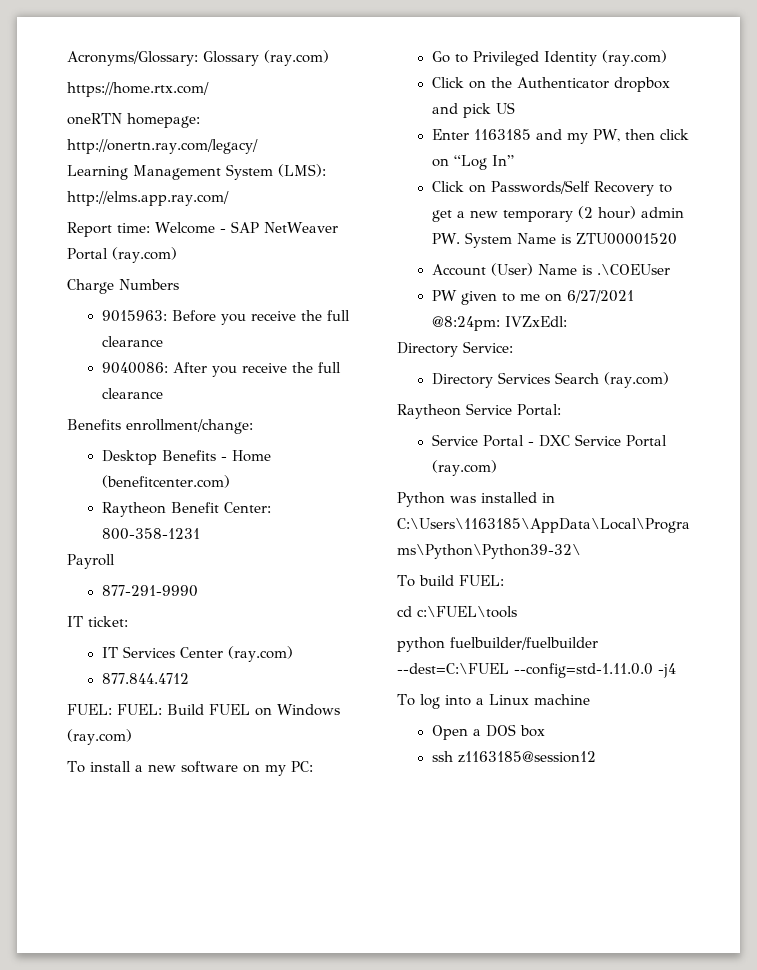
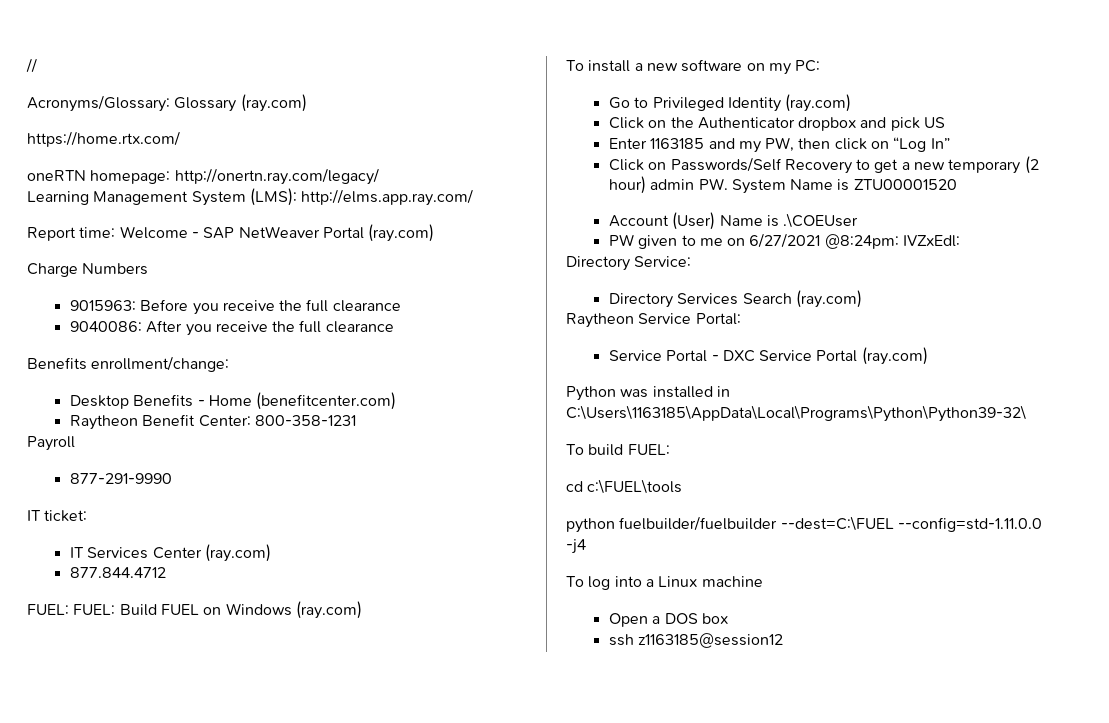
(67, 58) none -> [26,58,37,73] // //

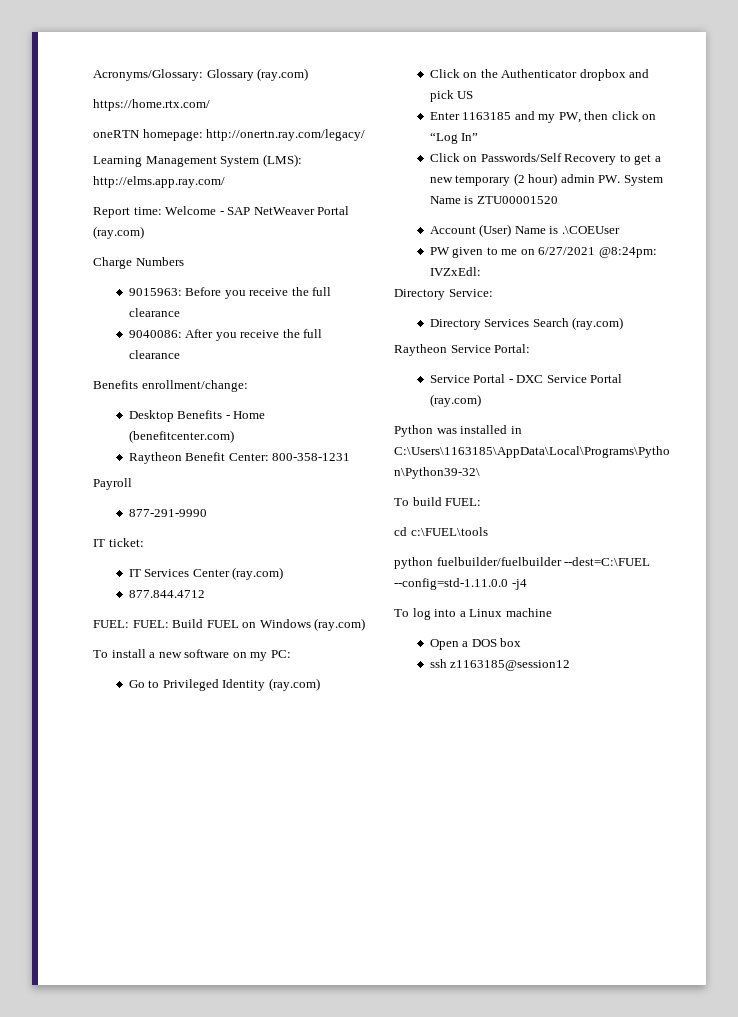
[26,58,37,73] // // -> (93, 75) none

